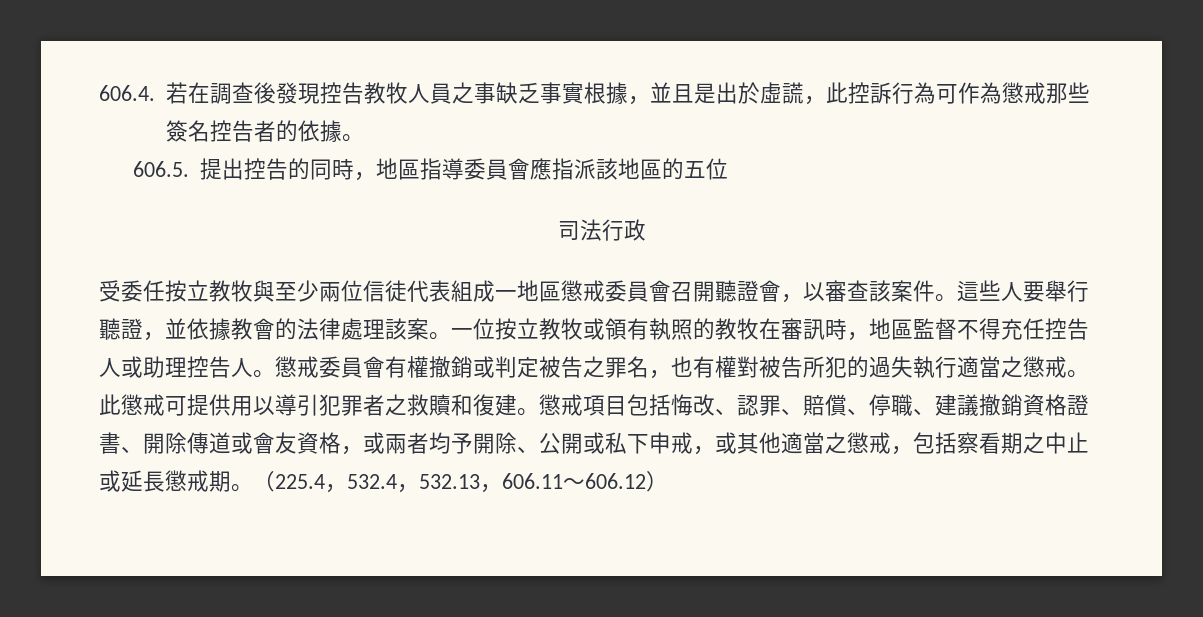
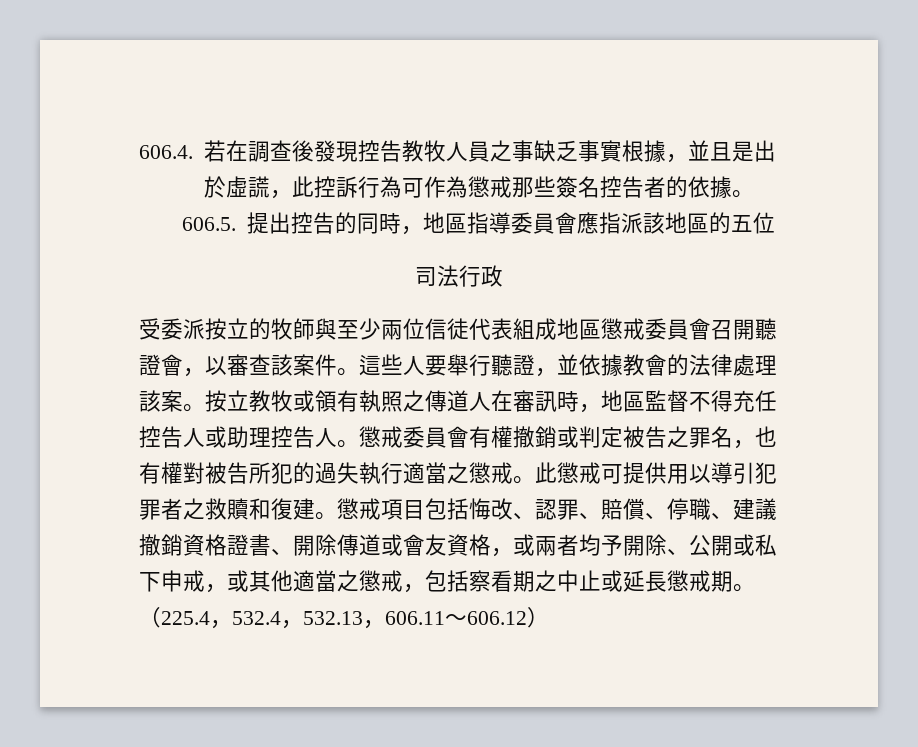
[143,280,253,302] 任按立教牧 -> [183,318,315,340] 派按立的牧師
[495,290,517,299] 一 -> (557, 329) none
[451,318,495,340] 一位 -> (205, 408) none
[693,318,759,340] 的教牧 -> [403,390,491,412] 之傳道人

